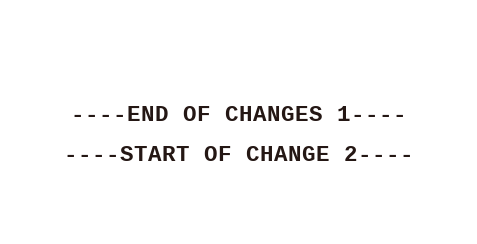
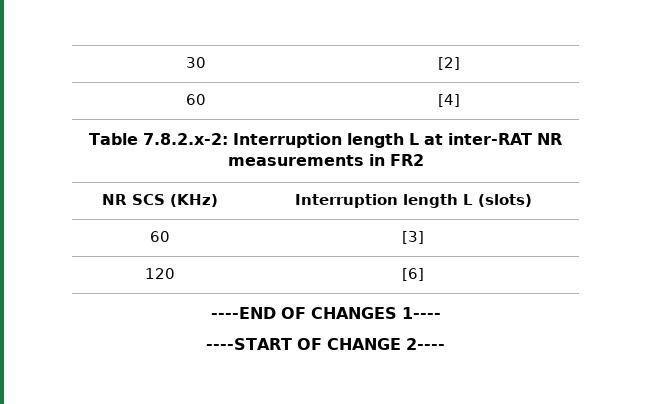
(70, 113) none -> [185,57,206,68] [437,57,460,70] [185,94,206,105] [437,94,460,107] [88,133,563,148] [227,154,424,166] [102,194,218,207] [294,194,532,208] [150,231,170,242] [402,231,425,244] [145,268,175,279] [402,268,425,281] 30 | [2] // 60 | [4] // Table 7.8.2.x-2: Interruption length L at inter-RAT NR measurements in FR2 // NR SCS (KHz) | Interruption length L (slots) // 60 | [3] // 120 | [6] //

